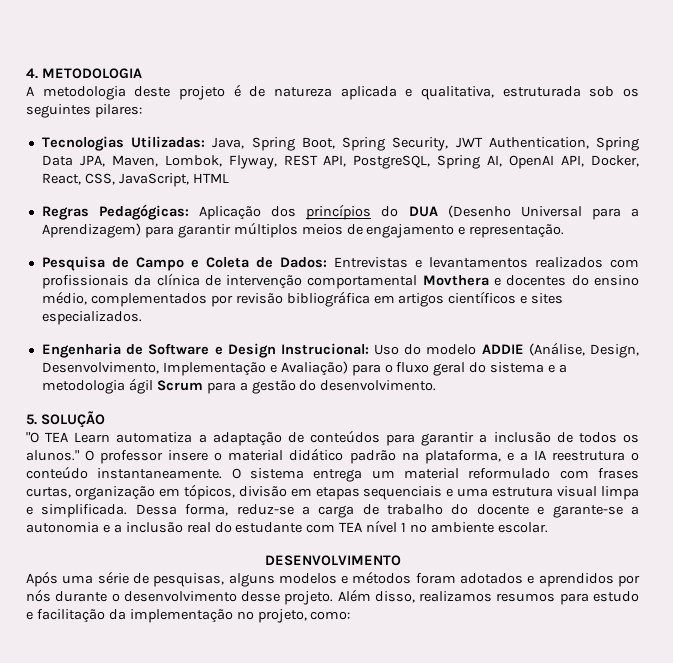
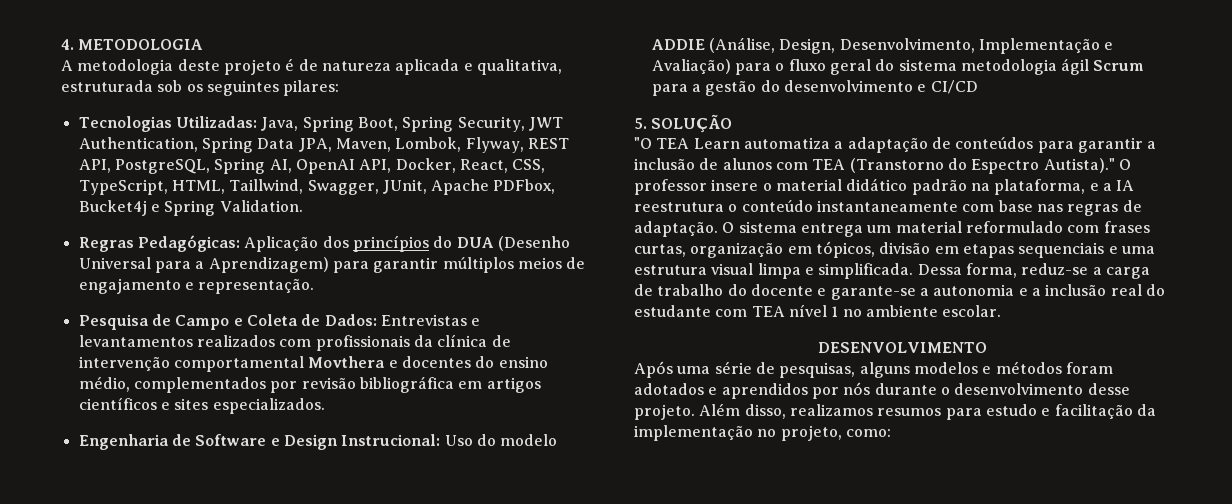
[118,173,229,187] JavaScript, HTML -> [78,179,556,195] [78,200,303,216] TypeScript, HTML, Taillwind, Swagger, JUnit, Apache PDFbox, Bucket4j e Spring Validation.
[548,364,568,373] e a -> (957, 65) none
[320,380,437,391] desenvolvimento. -> [783,80,978,94] desenvolvimento e CI/CD
[578,432,639,443] [26,450,79,461] todos os alunos." -> [722,158,1115,174] alunos com TEA (Transtorno do Espectro Autista)."
[97,468,223,479] instantaneamente. -> [816,200,1142,216] [634,221,718,237] instantaneamente com base nas regras de adaptação.

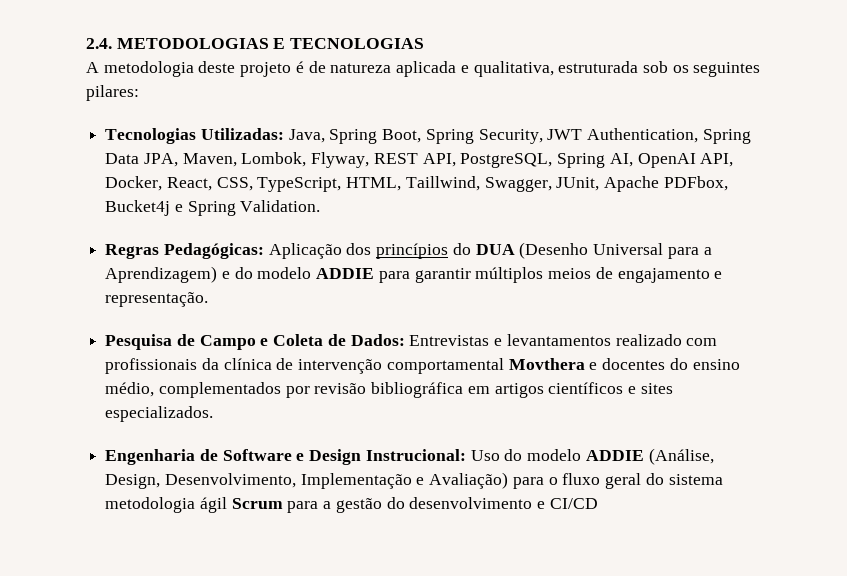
[61,39,204,50] 4. METODOLOGIA -> [86,38,425,49] 2.4. METODOLOGIAS E TECNOLOGIAS
(329, 265) none -> [221,267,375,279] e do modelo ADDIE
[196,335,275,347] realizados -> [615,334,682,346] realizado
[634,114,733,133] [634,137,1157,153] [634,158,1131,174] [634,178,1135,195] [634,200,1142,216] [634,221,1150,237] [634,241,1155,258] [634,263,1150,279] [634,284,1165,300] [634,304,1002,317] [818,342,988,353] [634,361,1113,378] [634,382,1130,399] [634,403,1156,420] [634,425,891,441] // 5. SOLUÇÃO // "O TEA Learn automatiza a adaptação de conteúdos para garantir a inclusão de alunos com TEA (Transtorno do Espectro Autista)." O professor insere o material didático padrão na plataforma, e a IA reestrutura o conteúdo instantaneamente com base nas regras de adaptação. O sistema entrega um material reformulado com frases curtas, organização em tópicos, divisão em etapas sequenciais e uma estrutura visual limpa e simplificada. Dessa forma, reduz-se a carga de trabalho do docente e garante-se a autonomia e a inclusão real do estudante com TEA nível 1 no ambiente escolar. // DESENVOLVIMENTO // Após uma série de pesquisas, alguns modelos e métodos foram adotados e aprendidos por nós durante o desenvolvimento desse projeto. Além disso, realizamos resumos para estudo e facilitação da implementação no projeto, como: -> (598, 503) none

